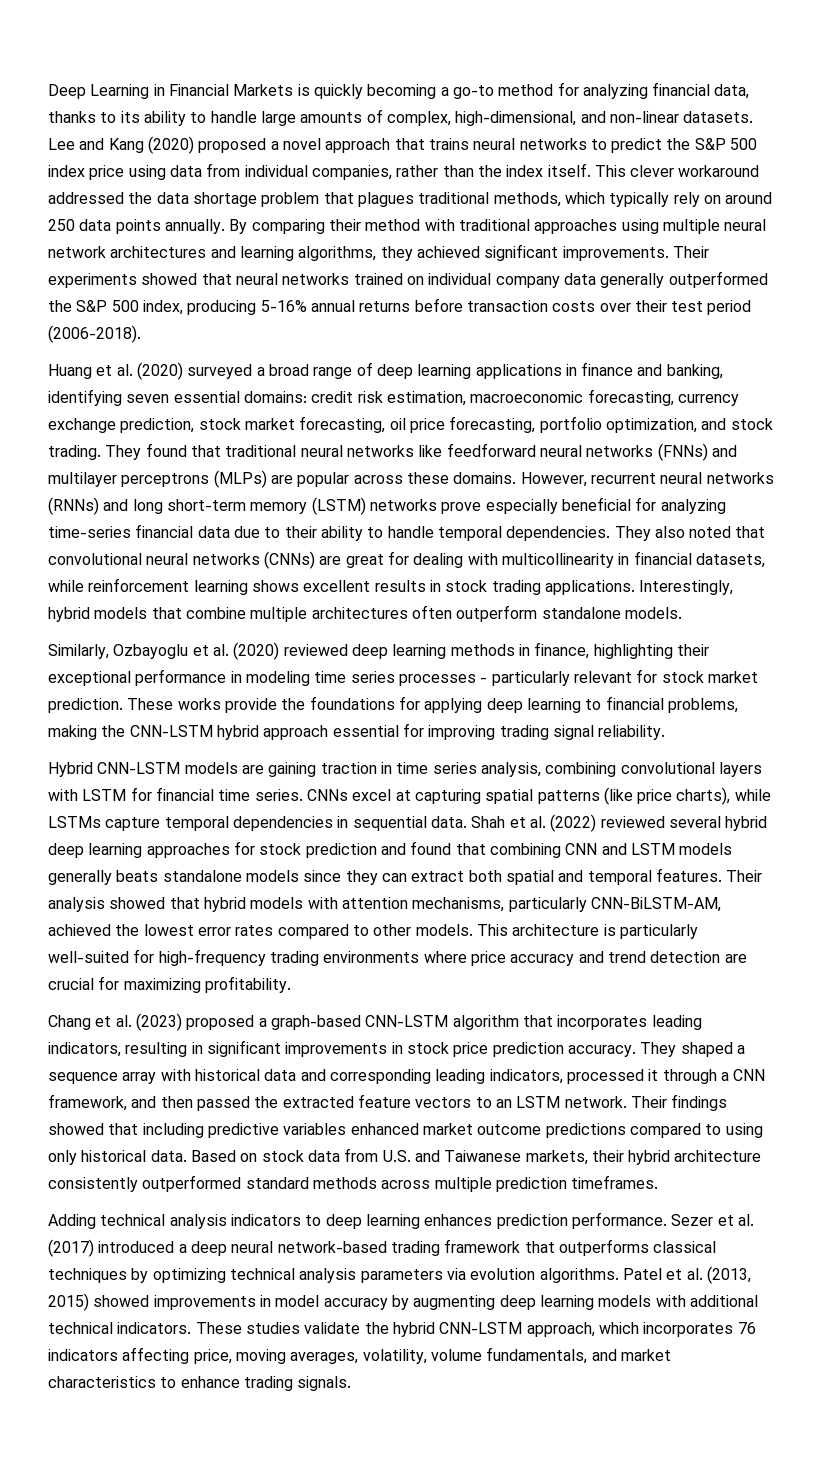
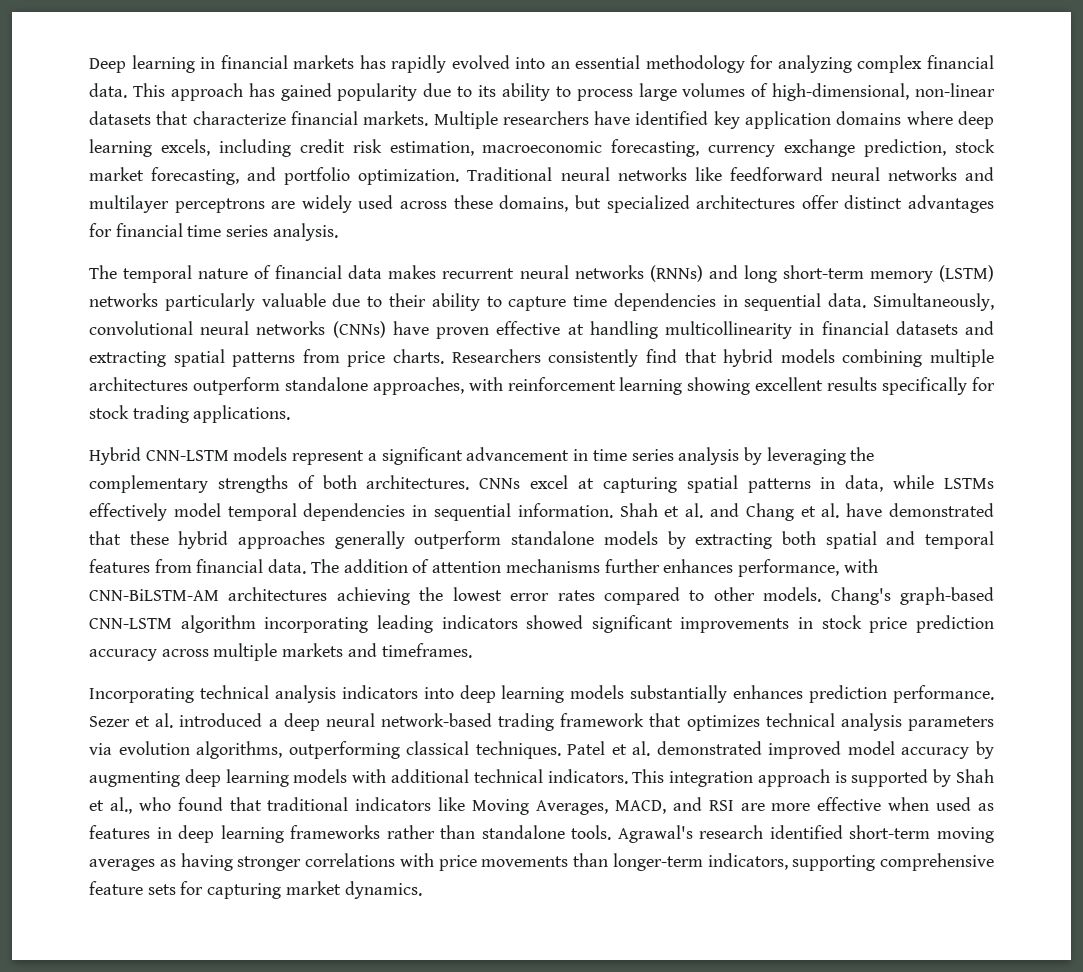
[90,82,750,99] [48,109,754,126] [48,136,758,154] [48,163,760,180] [48,192,773,207] [48,219,767,234] [48,244,709,261] [48,271,768,288] [48,298,752,315] [48,325,141,343] [48,362,723,380] [48,389,307,406] Learning in Financial Markets is quickly becoming a go-to method for analyzing financial data, thanks to its ability to handle large amounts of complex, high-dimensional, and non-linear datasets. Lee and Kang (2020) proposed a novel approach that trains neural networks to predict the S&P 500 index price using data from individual companies, rather than the index itself. This clever workaround addressed the data shortage problem that plagues traditional methods, which typically rely on around 250 data points annually. By comparing their method with traditional approaches using multiple neural network architectures and learning algorithms, they achieved significant improvements. Their experiments showed that neural networks trained on individual company data generally outperformed the S&P 500 index, producing 5-16% annual returns before transaction costs over their test period (2006-2018). // Huang et al. (2020) surveyed a broad range of deep learning applications in finance and banking, identifying seven essential domains: -> [131,55,994,73] [89,83,995,101] [89,111,994,129] [89,139,291,157] learning in financial markets has rapidly evolved into an essential methodology for analyzing complex financial data. This approach has gained popularity due to its ability to process large volumes of high-dimensional, non-linear datasets that characterize financial markets. Multiple researchers have identified key application domains where deep learning excels, including
[389,416,773,433] [48,443,297,460] oil price forecasting, portfolio optimization, and stock trading. They found that traditional -> [247,167,553,185] and portfolio optimization. Traditional
[657,443,708,461] (FNNs) -> (957, 174) none
[213,470,587,488] (MLPs) are popular across these domains. However, -> [271,195,995,213] [89,223,338,241] [89,265,437,283] are widely used across these domains, but specialized architectures offer distinct advantages for financial time series analysis. // The temporal nature of financial data makes
[441,497,726,514] [48,524,230,538] prove especially beneficial for analyzing time-series financial data -> [164,293,326,311] particularly valuable
[387,526,766,541] [48,551,765,569] [48,580,84,592] handle temporal dependencies. They also noted that convolutional neural networks (CNNs) are great for dealing with multicollinearity in financial datasets, while -> [508,293,995,311] [89,321,995,339] [89,349,995,367] [89,377,503,395] capture time dependencies in sequential data. Simultaneously, convolutional neural networks (CNNs) have proven effective at handling multicollinearity in financial datasets and extracting spatial patterns from price charts. Researchers consistently find that hybrid models combining multiple architectures outperform standalone approaches, with
[251,580,299,592] shows -> [687,377,751,395] showing
[429,580,441,592] in -> [882,377,995,395] specifically for
[639,580,734,595] [48,605,682,622] [48,642,709,660] [48,669,758,686] [48,696,738,713] [48,723,666,740] [48,762,762,777] [48,787,303,801] Interestingly, hybrid models that combine multiple architectures often outperform standalone models. // Similarly, Ozbayoglu et al. (2020) reviewed deep learning methods in finance, highlighting their exceptional performance in modeling time series processes - particularly relevant for stock market prediction. These works provide the foundations for applying deep learning to financial problems, making the CNN-LSTM hybrid approach essential for improving trading signal reliability. // Hybrid CNN-LSTM models are gaining traction in time series analysis, combining convolutional layers with LSTM for financial time series. -> [89,447,875,465] [89,475,470,493] // Hybrid CNN-LSTM models represent a significant advancement in time series analysis by leveraging the complementary strengths of both architectures.
[603,787,771,805] [48,816,161,831] (like price charts), while LSTMs capture -> [820,475,995,492] [89,503,221,521] in data, while LSTMs effectively model
[430,816,467,828] data. -> [517,503,613,518] information.
[550,814,768,832] [48,841,733,858] [48,868,763,885] [48,897,721,912] [48,924,111,936] (2022) reviewed several hybrid deep learning approaches for stock prediction and found that combining CNN and LSTM models generally beats standalone models since they can extract both spatial and temporal features. Their analysis showed that hybrid models with attention mechanisms, particularly CNN-BiLSTM-AM, achieved -> [709,503,994,521] [89,531,995,549] [89,559,878,577] [89,587,410,605] and Chang et al. have demonstrated that these hybrid approaches generally outperform standalone models by extracting both spatial and temporal features from financial data. The addition of attention mechanisms further enhances performance, with CNN-BiLSTM-AM architectures achieving
[476,924,698,939] [48,949,747,966] [48,976,291,993] [48,1013,702,1031] [48,1042,203,1057] This architecture is particularly well-suited for high-frequency trading environments where price accuracy and trend detection are crucial for maximizing profitability. // Chang et al. (2023) proposed a graph-based CNN-LSTM algorithm that incorporates leading indicators, resulting in -> [830,587,994,605] [89,615,584,633] Chang's graph-based CNN-LSTM algorithm incorporating leading indicators showed
[567,1042,745,1057] [48,1069,766,1084] [48,1094,728,1111] [48,1123,763,1138] [48,1148,762,1165] [48,1175,567,1192] accuracy. They shaped a sequence array with historical data and corresponding leading indicators, processed it through a CNN framework, and then passed the extracted feature vectors to an LSTM network. Their findings showed that including predictive variables enhanced market outcome predictions compared to using only historical data. Based on stock data from U.S. and Taiwanese markets, their hybrid architecture consistently outperformed standard methods across multiple prediction -> [89,643,377,661] accuracy across multiple markets and
[48,1214,96,1229] Adding -> [89,687,194,703] Incorporating
[305,1214,420,1229] to deep learning -> [423,685,728,703] into deep learning models substantially
[48,1239,94,1257] (2017) -> (174, 720) none
[558,1239,717,1256] [48,1268,226,1283] outperforms classical techniques by optimizing -> [686,715,760,731] optimizes
[539,1266,751,1284] [48,1293,271,1311] algorithms. Patel et al. (2013, 2015) showed improvements in -> [196,741,842,759] algorithms, outperforming classical techniques. Patel et al. demonstrated improved
[195,1322,756,1337] [48,1347,671,1364] [48,1376,352,1391] These studies validate the hybrid CNN-LSTM approach, which incorporates 76 indicators affecting price, moving averages, volatility, volume fundamentals, and market characteristics to enhance trading signals. -> [632,769,995,787] [89,797,995,815] [89,825,995,843] [89,853,994,871] [89,881,422,899] This integration approach is supported by Shah et al., who found that traditional indicators like Moving Averages, MACD, and RSI are more effective when used as features in deep learning frameworks rather than standalone tools. Agrawal's research identified short-term moving averages as having stronger correlations with price movements than longer-term indicators, supporting comprehensive feature sets for capturing market dynamics.

